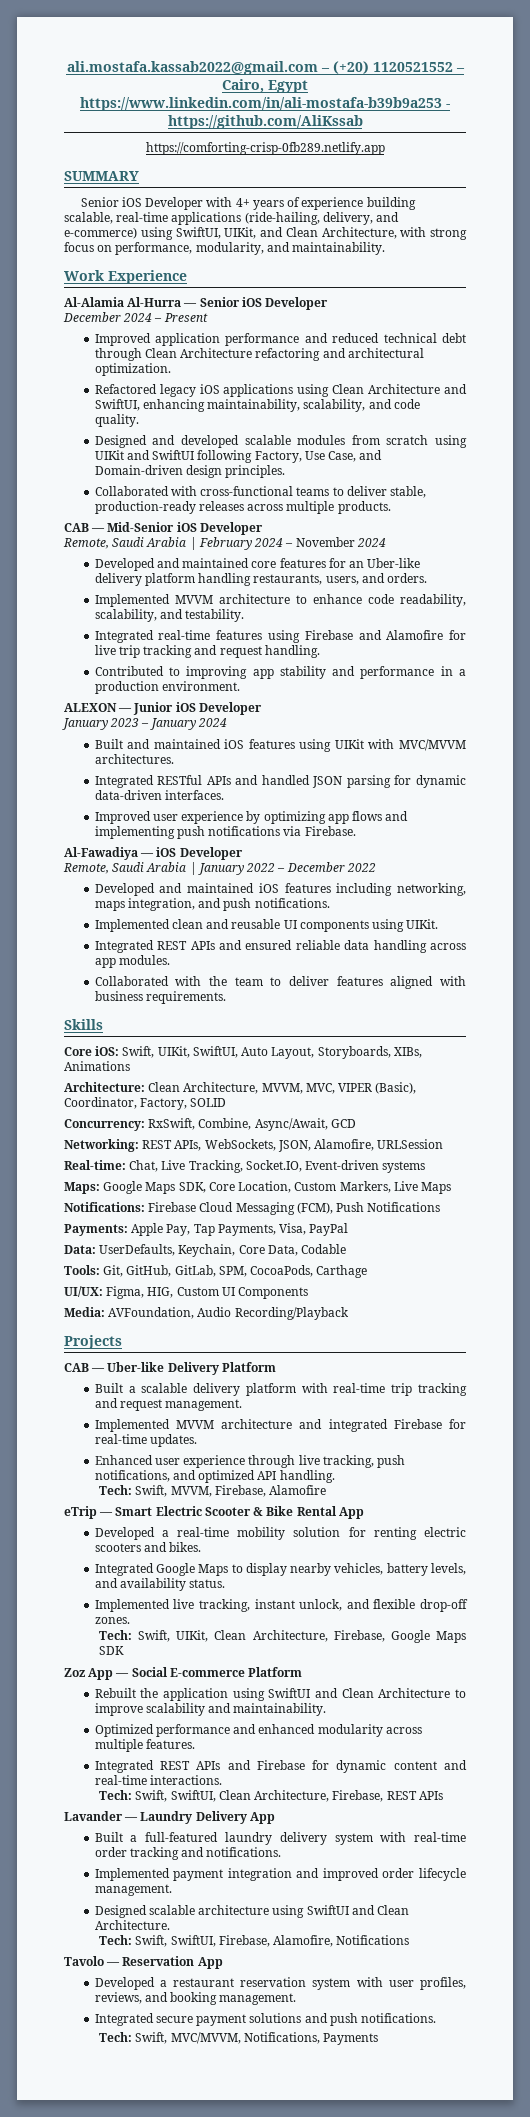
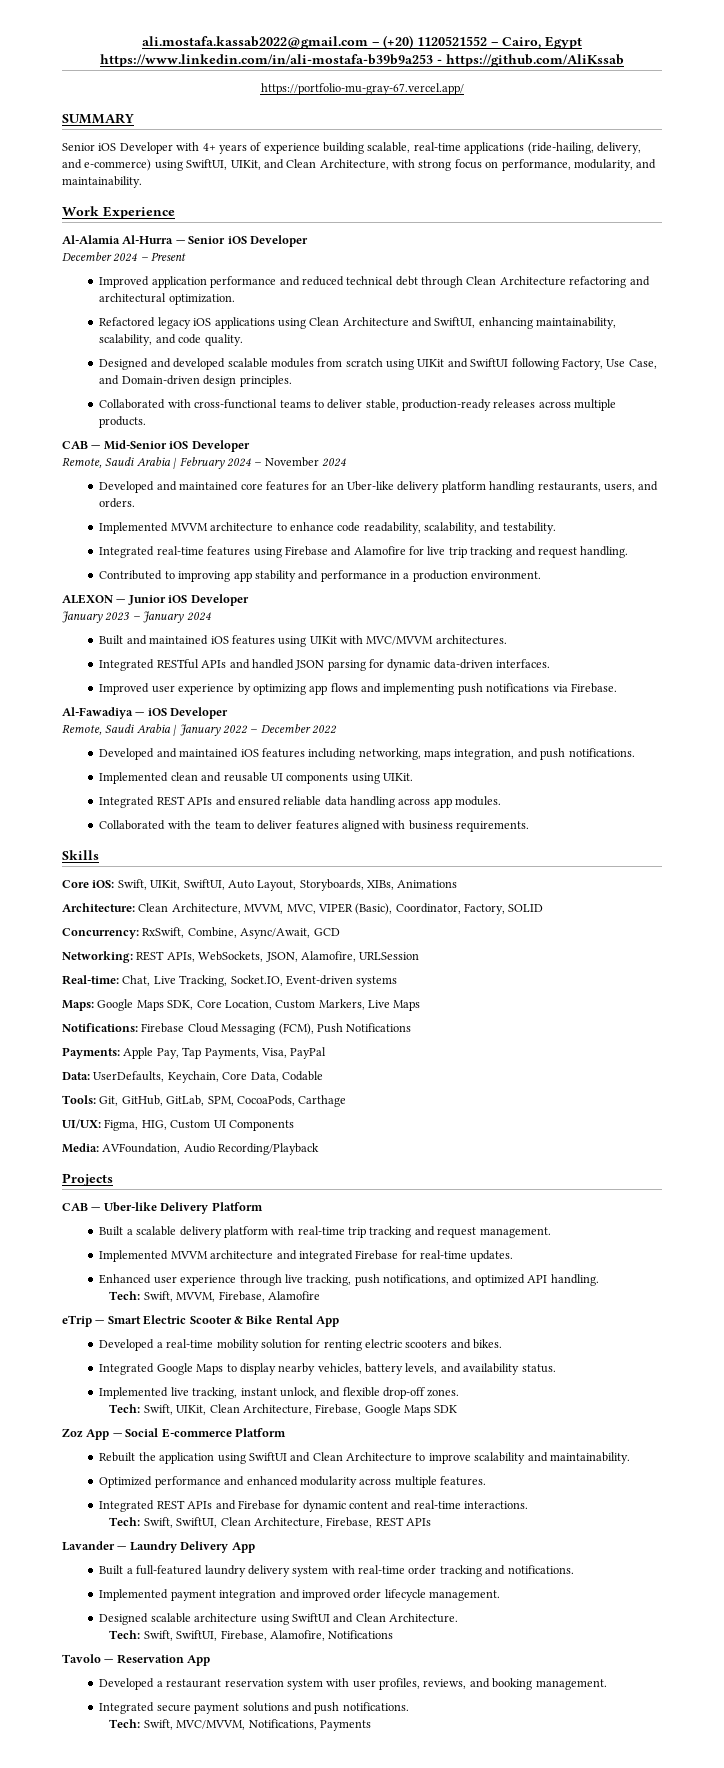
[145,142,385,155] https://comforting-crisp-0fb289.netlify.app -> [260,83,464,95] https://portfolio-mu-gray-67.vercel.app/

